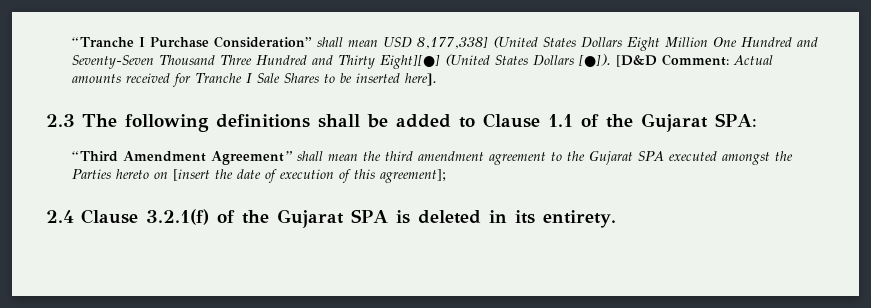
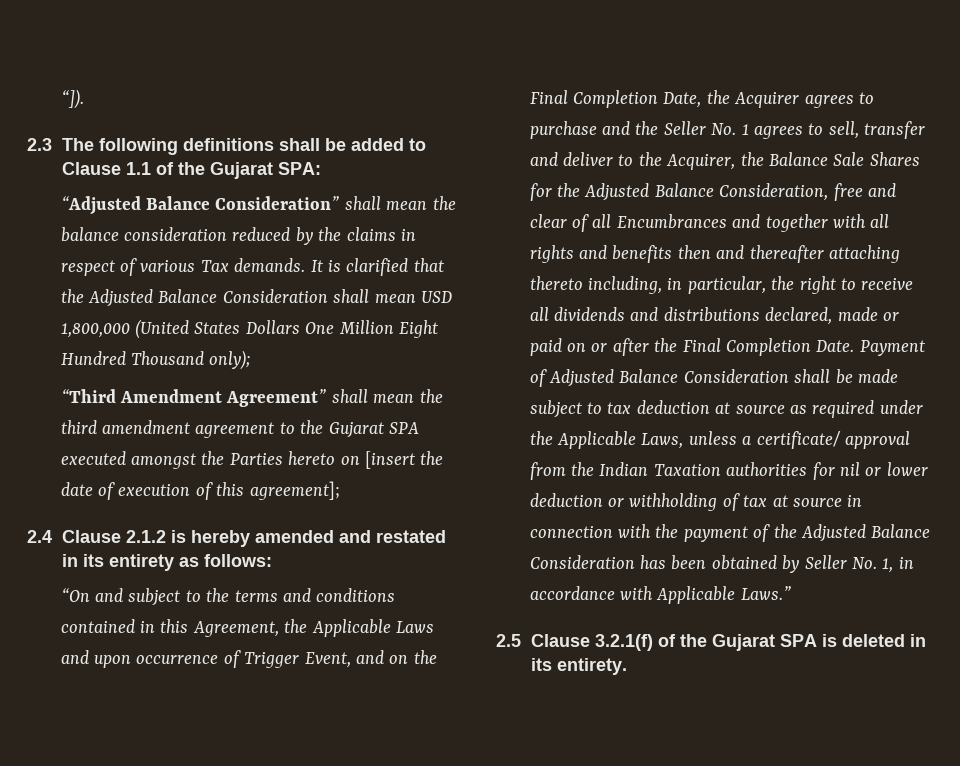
[71,36,818,51] [71,54,773,69] [71,73,437,87] “Tranche I Purchase Consideration” shall mean USD 8,177,338] (United States Dollars Eight Million One Hundred and Seventy-Seven Thousand Three Hundred and Thirty Eight][●] (United States Dollars [●]). [D&D Comment: Actual amounts received for Tranche I Sale Shares to be inserted here]. -> [60,89,84,109] “]).
(757, 120) none -> [60,196,456,215] [60,227,416,245] [60,258,444,276] [60,289,452,307] [60,319,438,339] [60,350,252,370] // “Adjusted Balance Consideration” shall mean the balance consideration reduced by the claims in respect of various Tax demands. It is clarified that the Adjusted Balance Consideration shall mean USD 1,800,000 (United States Dollars One Million Eight Hundred Thousand only);
(138, 216) none -> [126,530,446,547] [62,554,272,571] [60,588,396,606] [60,619,434,637] [60,650,437,668] [529,90,874,108] [529,121,926,139] [529,152,920,170] [529,183,896,201] [529,214,890,232] [529,245,900,263] [529,276,914,294] [529,307,899,325] [529,338,925,356] [529,369,898,387] [529,400,923,418] [529,431,910,449] [529,462,928,480] [529,493,863,511] [529,524,931,542] [529,555,914,573] [529,586,791,604] [496,634,590,647] 2.1.2 is hereby amended and restated in its entirety as follows: // “On and subject to the terms and conditions contained in this Agreement, the Applicable Laws and upon occurrence of Trigger Event, and on the Final Completion Date, the Acquirer agrees to purchase and the Seller No. 1 agrees to sell, transfer and deliver to the Acquirer, the Balance Sale Shares for the Adjusted Balance Consideration, free and clear of all Encumbrances and together with all rights and benefits then and thereafter attaching thereto including, in particular, the right to receive all dividends and distributions declared, made or paid on or after the Final Completion Date. Payment of Adjusted Balance Consideration shall be made subject to tax deduction at source as required under the Applicable Laws, unless a certificate/ approval from the Indian Taxation authorities for nil or lower deduction or withholding of tax at source in connection with the payment of the Adjusted Balance Consideration has been obtained by Seller No. 1, in accordance with Applicable Laws.” // 2.5 Clause

